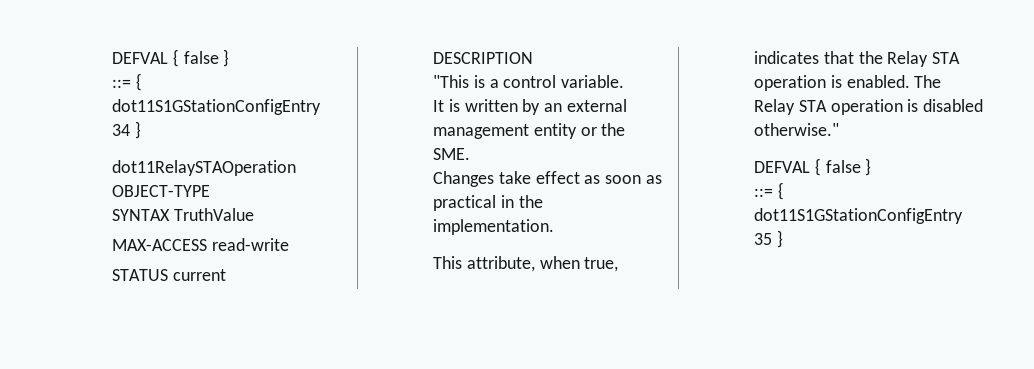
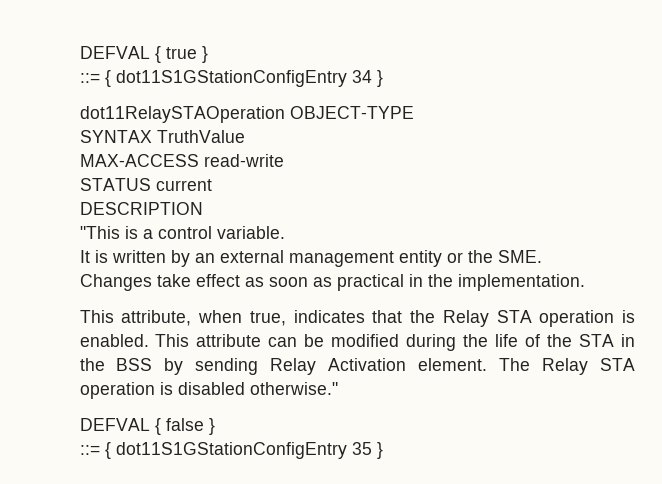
[112,49,219,67] DEFVAL { false -> [79,46,197,63] DEFVAL { true
(910, 81) none -> [155,334,635,351] [79,358,488,375] This attribute can be modified during the life of the STA in the BSS by sending Relay Activation element.

